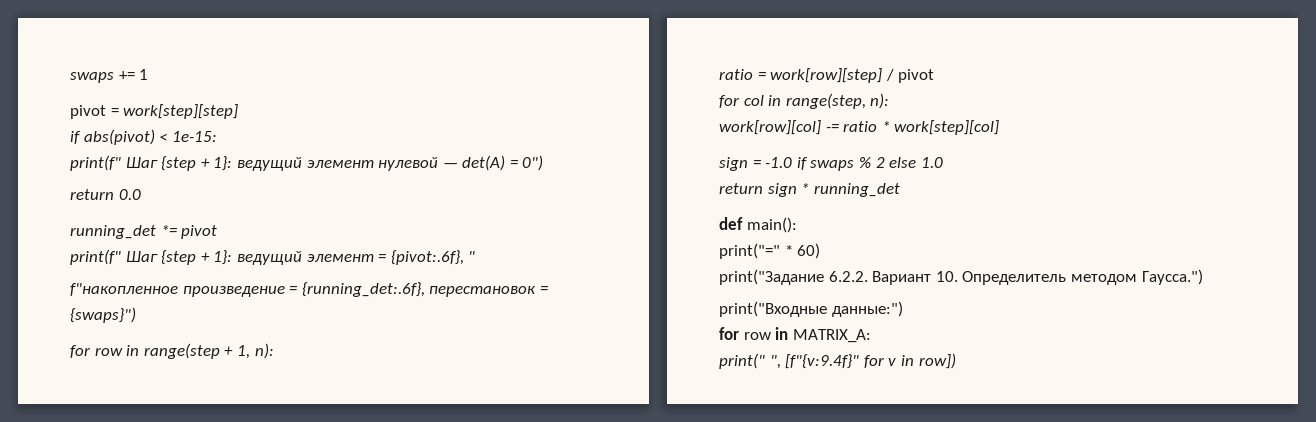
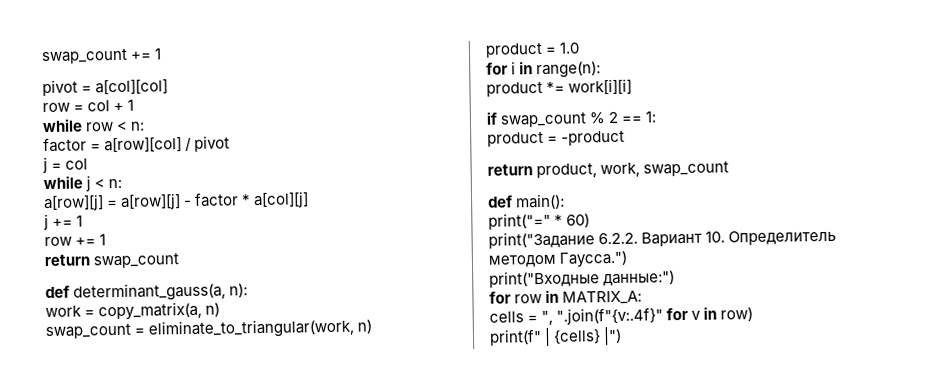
[70,72,114,83] swaps -> [41,48,128,65] swap_count
[123,104,239,119] [70,129,217,145] [70,155,544,171] [70,189,141,200] [70,225,218,239] [70,249,476,265] [70,282,549,297] [70,307,136,323] [70,343,274,359] [719,68,883,83] work[step][step] // if abs(pivot) < 1e-15: // print(f" Шаг {step + 1}: ведущий элемент нулевой — det(A) = 0") // return 0.0 // running_det *= pivot // print(f" Шаг {step + 1}: ведущий элемент = {pivot:.6f}, " // f"накопленное произведение = {running_det:.6f}, перестановок = {swaps}") // for row in range(step + 1, n): // ratio = work[row][step] -> [95,79,169,95] [42,99,135,113] [42,118,146,133] [43,137,183,153] a[col][col] // row = col + 1 // while row < n: // factor = a[row][col]
[719,93,890,109] [719,120,1000,135] [719,157,943,171] [719,183,900,197] for col in range(step, n): // work[row][col] -= ratio * work[step][col] // sign = -1.0 if swaps % 2 else 1.0 // return sign * running_det -> [42,156,89,174] [43,175,123,192] [43,191,310,212] [43,213,84,231] [44,234,107,247] [44,253,180,269] [45,282,249,302] [45,301,221,321] [45,318,373,340] [485,42,581,58] [486,61,602,79] [486,78,633,97] [486,111,657,128] [487,130,626,147] [487,161,730,179] j = col // while j < n: // a[row][j] = a[row][j] - factor * a[col][j] // j += 1 // row += 1 // return swap_count // def determinant_gauss(a, n): // work = copy_matrix(a, n) // swap_count = eliminate_to_triangular(work, n) // product = 1.0 // for i in range(n): // product *= work[i][i] // if swap_count % 2 == 1: // product = -product // return product, work, swap_count
[719,353,956,369] print(" ", [f"{v:9.4f}" for v in row]) -> [489,306,754,326] [489,326,623,346] cells = ", ".join(f"{v:.4f}" for v in row) // print(f" | {cells} |")

